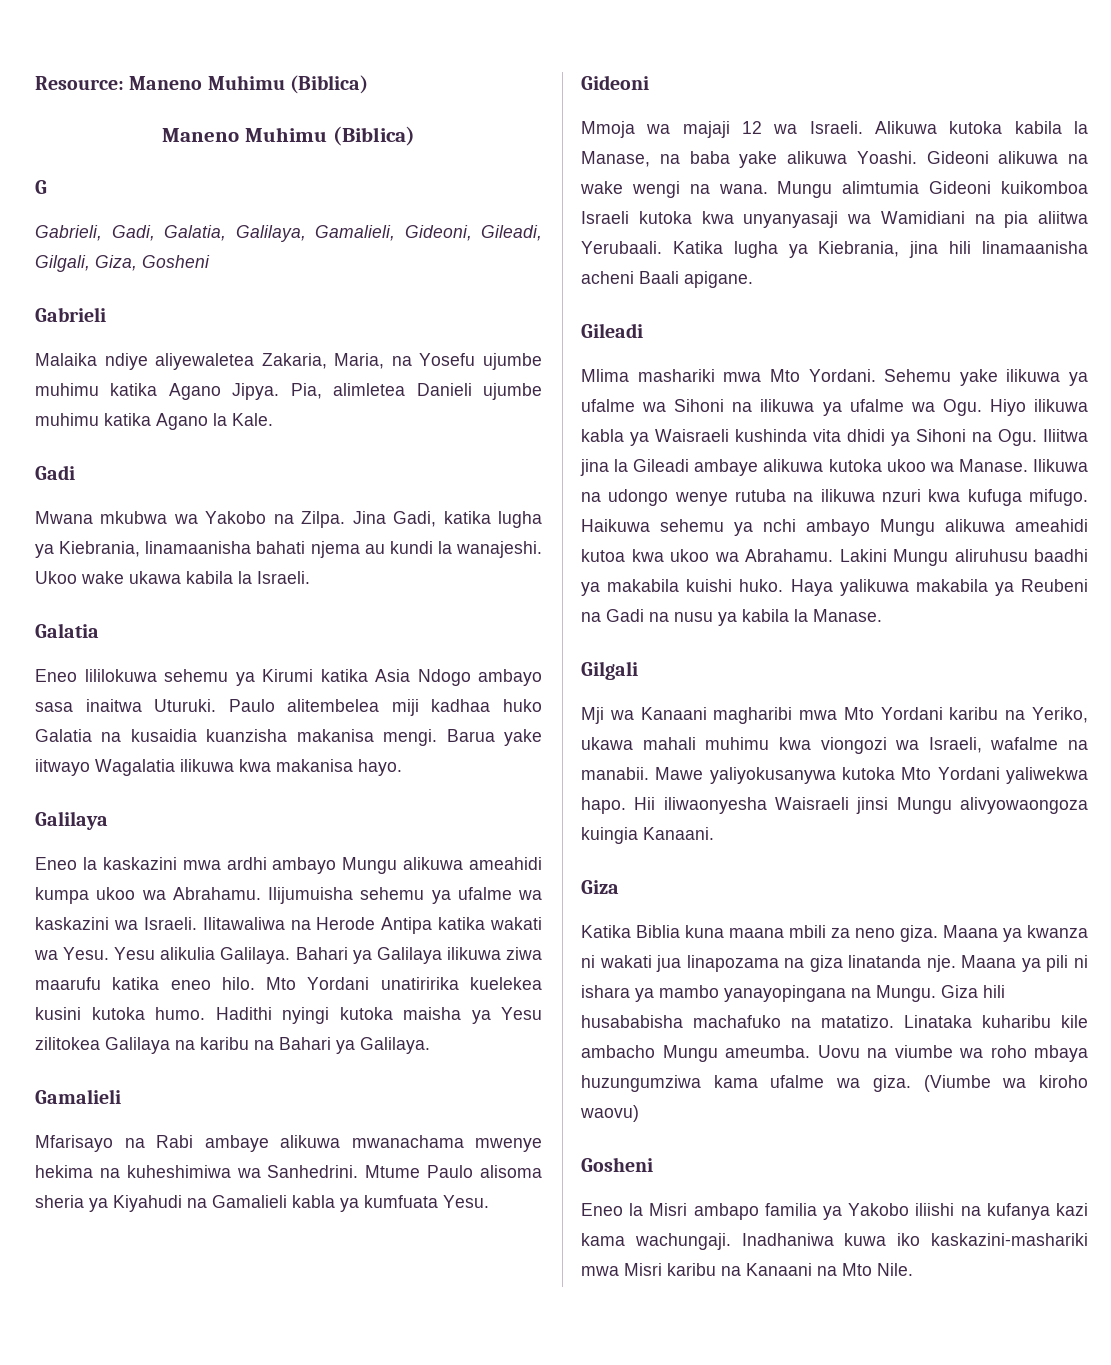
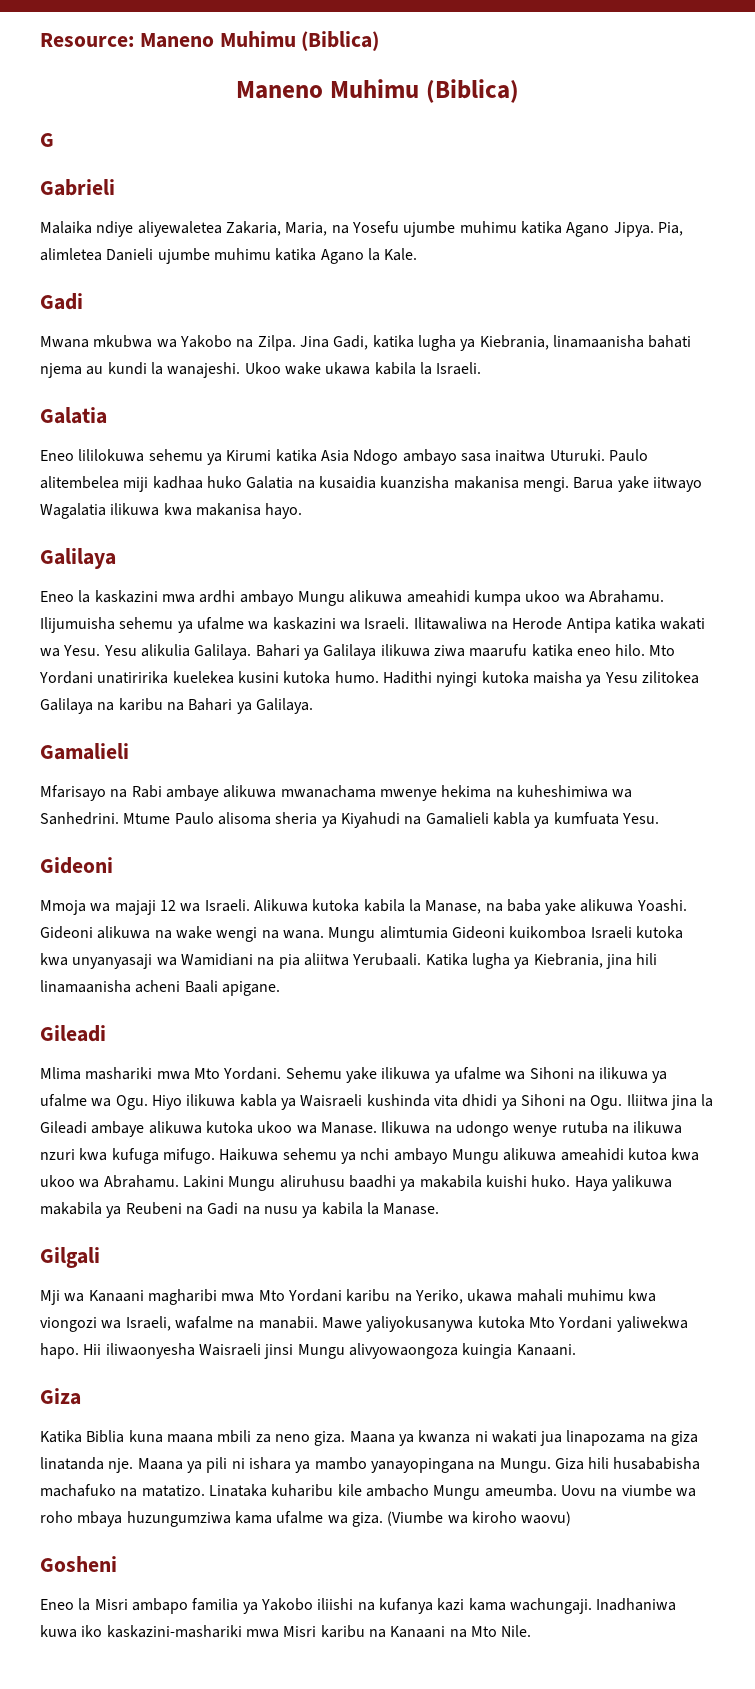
[35,225,542,242] [35,255,210,272] // Gabrieli, Gadi, Galatia, Galilaya, Gamalieli, Gideoni, Gileadi, Gilgali, Giza, Gosheni -> (54, 140) none

